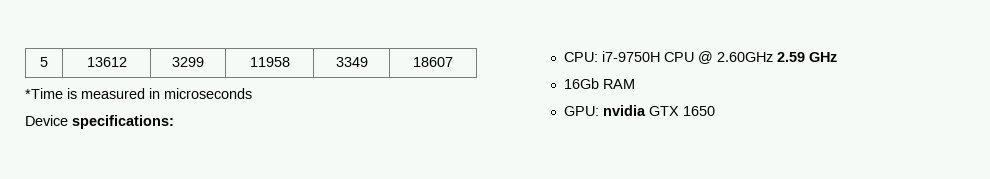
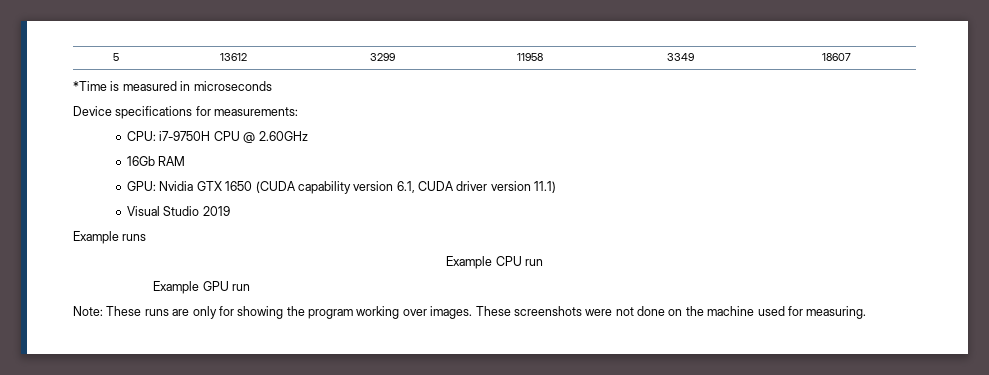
[72,115,174,129] specifications: -> [115,106,299,119] specifications for measurements:
[776,52,837,62] 2.59 GHz -> (308, 136) none
[602,105,646,116] nvidia -> [159,181,194,191] Nvidia
(715, 111) none -> [255,181,557,194] [126,206,230,216] [73,231,147,244] [446,256,543,269] [153,281,251,294] [73,306,867,319] (CUDA capability version 6.1, CUDA driver version 11.1) // Visual Studio 2019 // Example runs // Example CPU run // Example GPU run // Note: These runs are only for showing the program working over images. These screenshots were not done on the machine used for measuring.

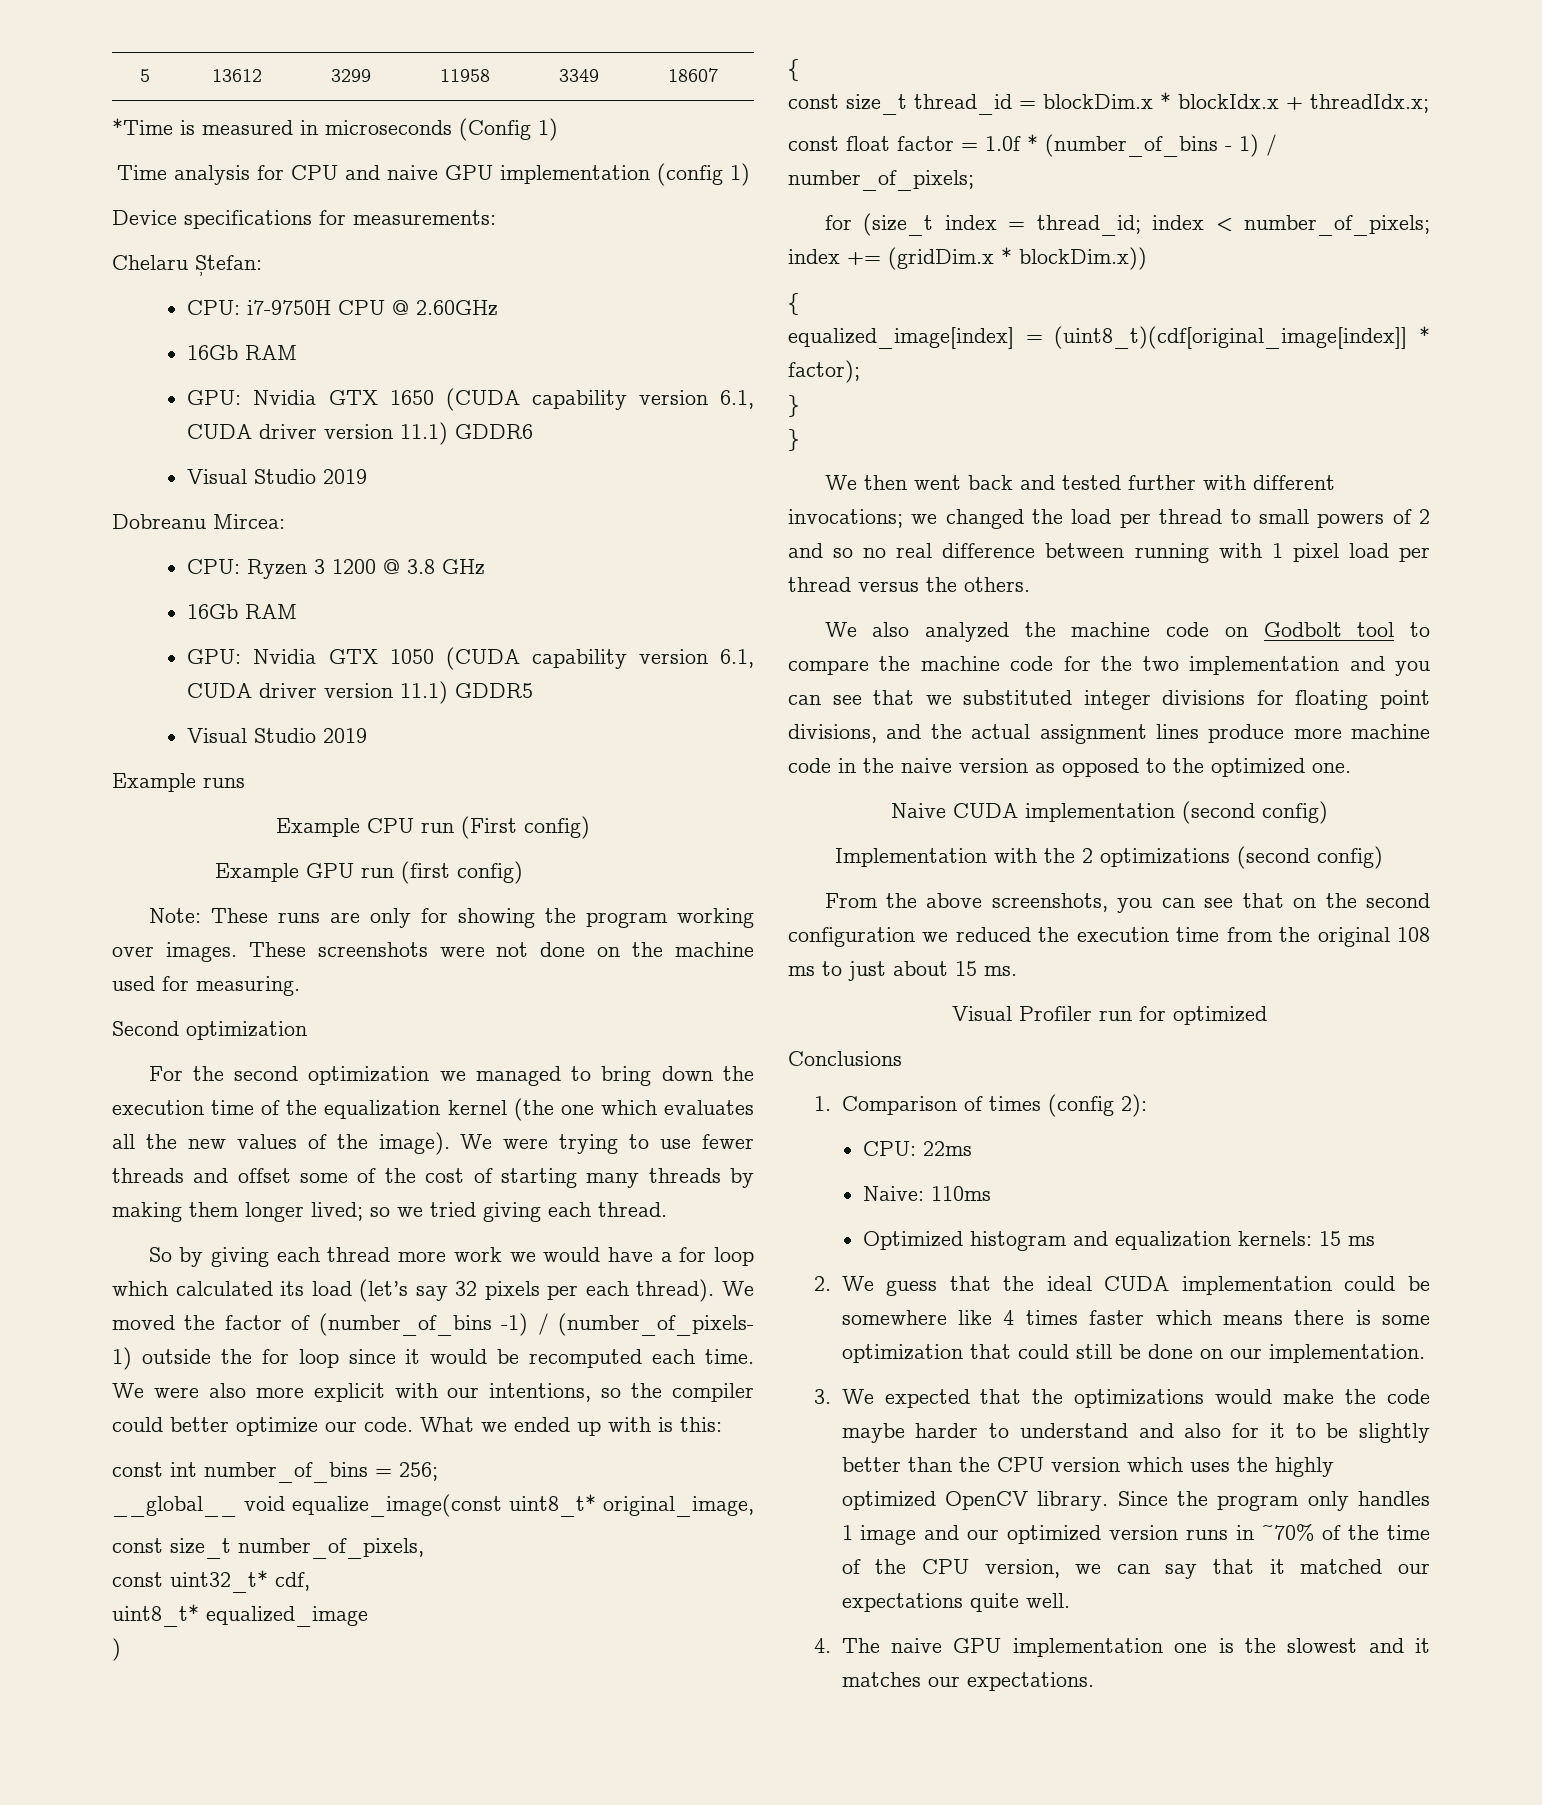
(272, 86) none -> [459,118,558,141] [116,163,750,186] (Config 1) // Time analysis for CPU and naive GPU implementation (config 1)
(299, 111) none -> [112,255,262,276] // Chelaru Ștefan:
(557, 187) none -> [455,424,534,439] [187,469,368,484] [112,514,285,529] [187,559,486,579] [187,604,298,619] [187,647,754,670] [187,681,534,704] GDDR6 // Visual Studio 2019 // Dobreanu Mircea: // CPU: Ryzen 3 1200 @ 3.8 GHz // 16Gb RAM // GPU: Nvidia GTX 1050 (CUDA capability version 6.1, CUDA driver version 11.1) GDDR5
(543, 262) none -> [461,816,590,839] (First config)
(251, 287) none -> [401,861,524,884] (first config)
(867, 312) none -> [112,1021,307,1040] [148,1066,754,1086] [112,1098,754,1121] [112,1132,754,1155] [112,1168,755,1188] [112,1202,667,1222] [148,1247,754,1267] [112,1279,754,1302] [112,1313,754,1336] [112,1347,754,1370] [112,1383,754,1402] [112,1417,722,1436] [112,1462,438,1483] [112,1494,754,1517] [112,1538,424,1559] [112,1570,310,1593] [112,1604,368,1627] [112,1638,121,1661] [788,59,799,81] [788,92,1429,115] [788,134,1277,157] [788,170,974,191] [824,213,1430,236] [788,247,1147,270] [788,293,799,315] [788,326,1430,349] [788,360,860,383] [788,395,799,417] [788,429,799,451] [824,475,1335,490] [788,509,1430,529] [788,543,1430,563] [788,577,1030,592] [824,622,1430,642] [788,656,1430,676] [788,690,1430,710] [788,724,1430,744] [788,758,1351,777] [890,801,1328,824] [835,846,1383,869] [824,893,1430,913] [788,927,1430,947] [788,961,1017,981] [951,1006,1267,1025] [788,1051,902,1066] [813,1094,1147,1117] [863,1141,973,1156] [863,1186,992,1201] [863,1231,1376,1251] [813,1276,1430,1296] [841,1310,1430,1325] [841,1344,1425,1363] [813,1389,1430,1408] [841,1423,1430,1443] [841,1457,1334,1477] [841,1491,1430,1511] [841,1523,1430,1545] [841,1559,1430,1579] [841,1593,1070,1612] [813,1638,1430,1657] [841,1672,1094,1691] // Second optimization // For the second optimization we managed to bring down the execution time of the equalization kernel (the one which evaluates all the new values of the image). We were trying to use fewer threads and offset some of the cost of starting many threads by making them longer lived; so we tried giving each thread. // So by giving each thread more work we would have a for loop which calculated its load (let’s say 32 pixels per each thread). We moved the factor of (number_of_bins -1) / (number_of_pixels- 1) outside the for loop since it would be recomputed each time. We were also more explicit with our intentions, so the compiler could better optimize our code. What we ended up with is this: // const int number_of_bins = 256; // __global__ void equalize_image(const uint8_t* original_image, // const size_t number_of_pixels, // const uint32_t* cdf, // uint8_t* equalized_image // ) // { // const size_t thread_id = blockDim.x * blockIdx.x + threadIdx.x; // const float factor = 1.0f * (number_of_bins - 1) / number_of_pixels; // for (size_t index = thread_id; index < number_of_pixels; index += (gridDim.x * blockDim.x)) // { // equalized_image[index] = (uint8_t)(cdf[original_image[index]] * factor); // } // } // We then went back and tested further with different invocations; we changed the load per thread to small powers of 2 and so no real difference between running with 1 pixel load per thread versus the others. // We also analyzed the machine code on Godbolt tool to compare the machine code for the two implementation and you can see that we substituted integer divisions for floating point divisions, and the actual assignment lines produce more machine code in the naive version as opposed to the optimized one. // Naive CUDA implementation (second config) // Implementation with the 2 optimizations (second config) // From the above screenshots, you can see that on the second configuration we reduced the execution time from the original 108 ms to just about 15 ms. // Visual Profiler run for optimized // Conclusions // 1. Comparison of times (config 2): // CPU: 22ms // Naive: 110ms // Optimized histogram and equalization kernels: 15 ms // 2. We guess that the ideal CUDA implementation could be somewhere like 4 times faster which means there is some optimization that could still be done on our implementation. // 3. We expected that the optimizations would make the code maybe harder to understand and also for it to be slightly better than the CPU version which uses the highly optimized OpenCV library. Since the program only handles 1 image and our optimized version runs in ~70% of the time of the CPU version, we can say that it matched our expectations quite well. // 4. The naive GPU implementation one is the slowest and it matches our expectations.

